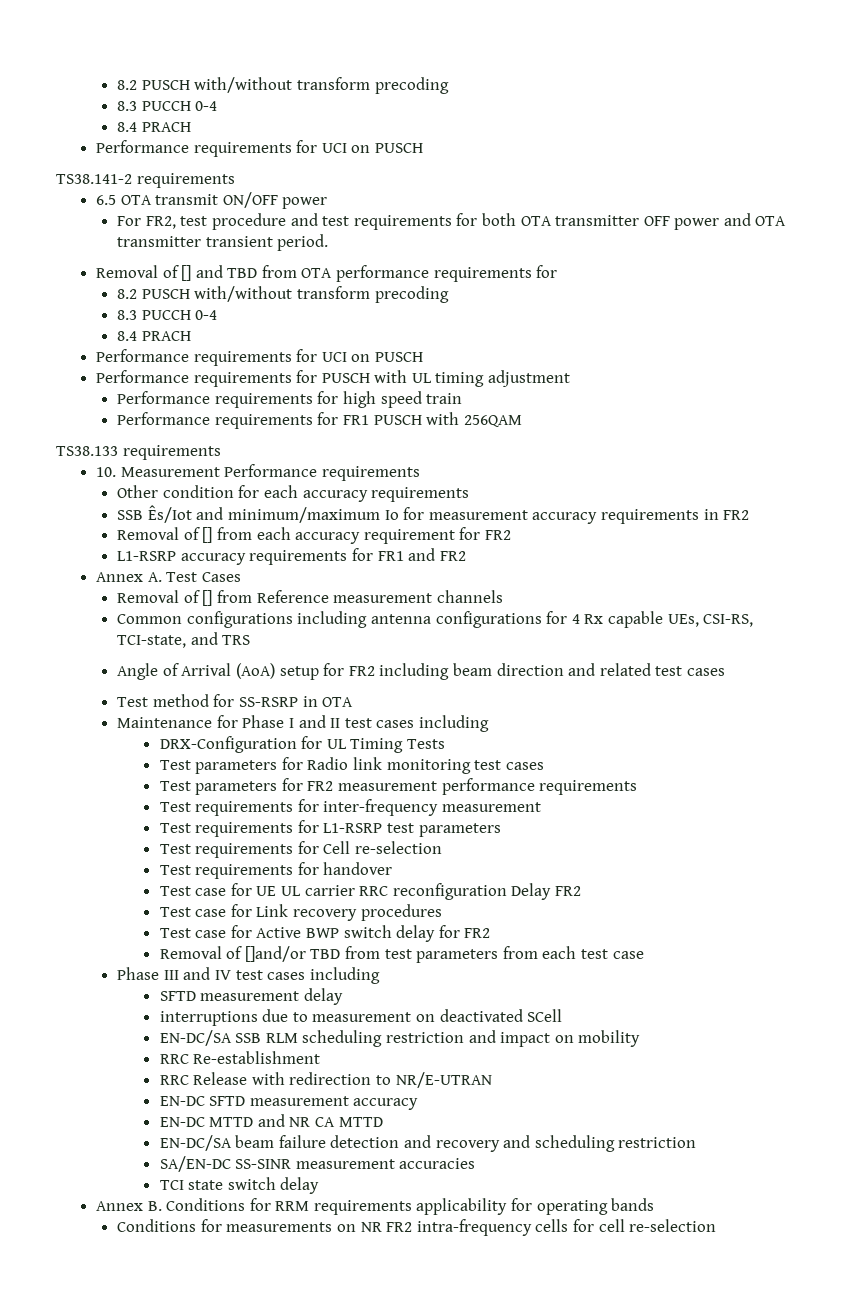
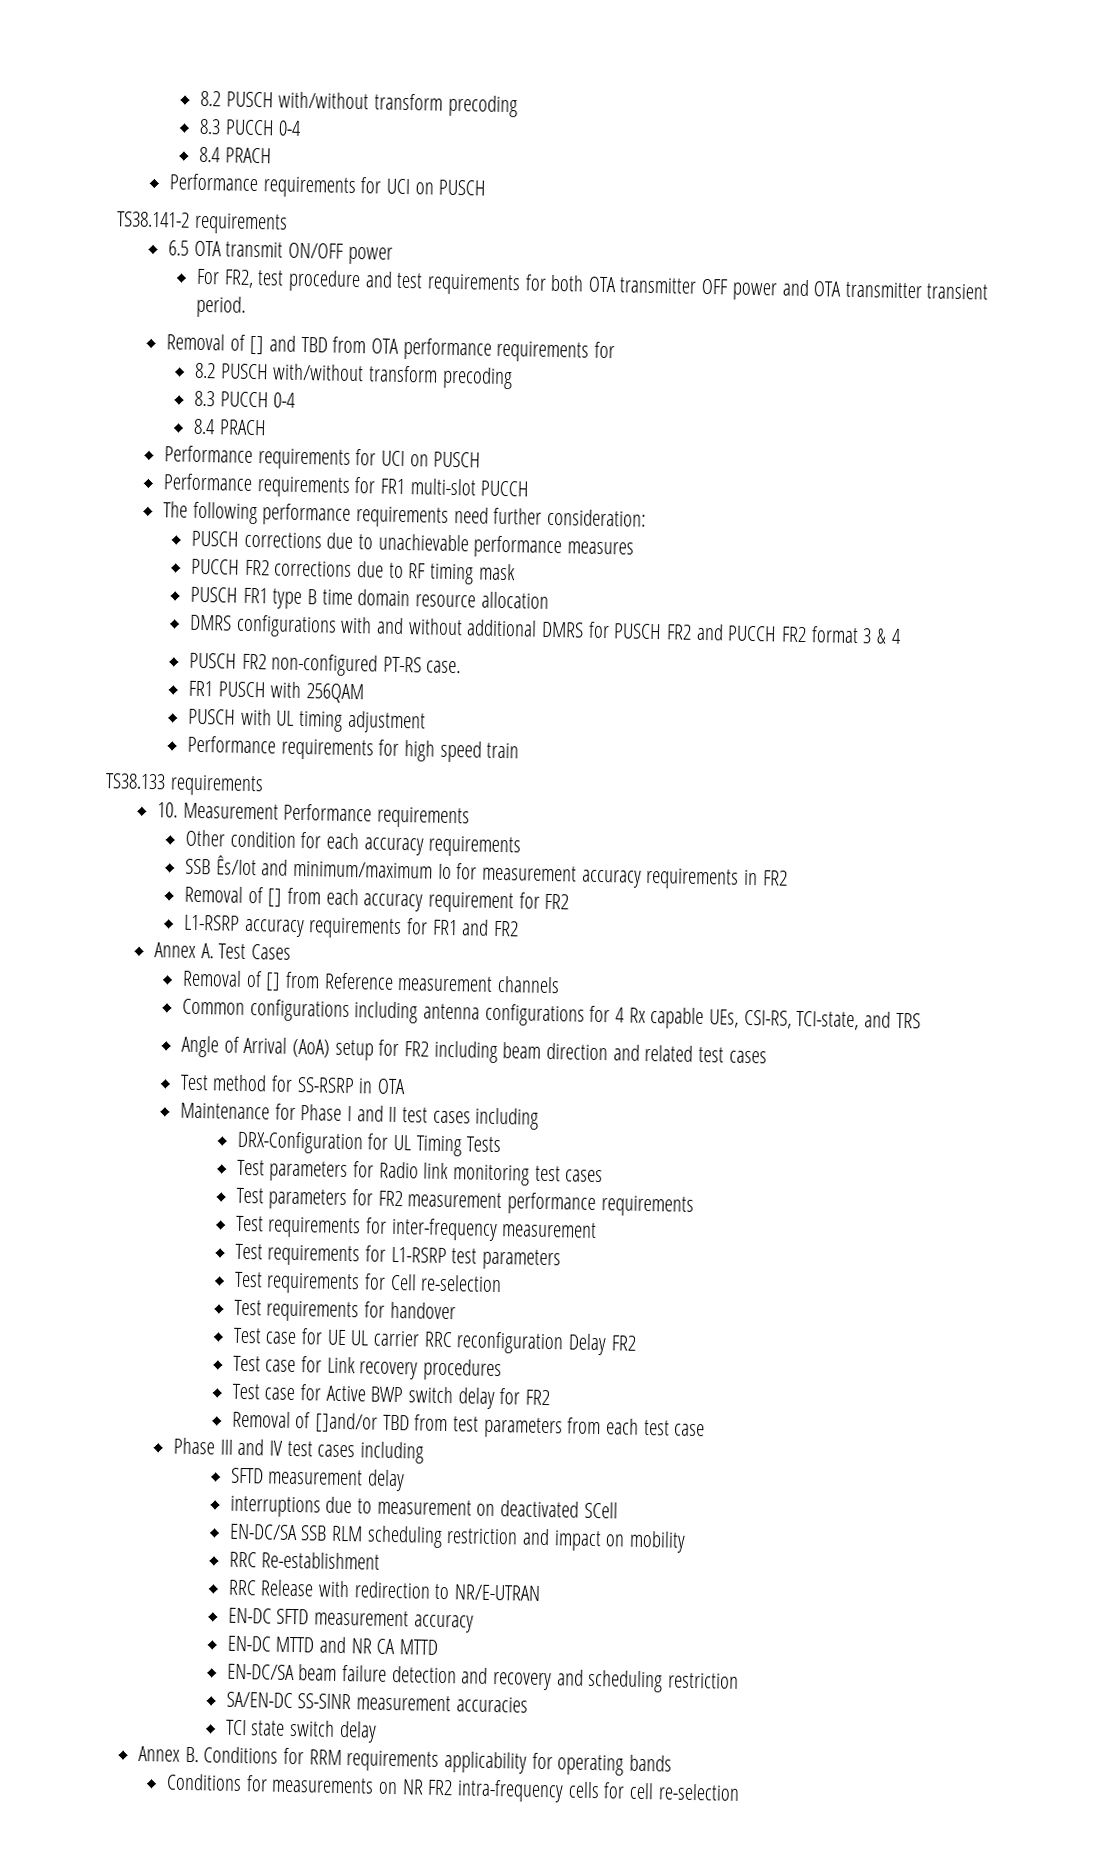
(318, 376) none -> [379,478,530,497] [162,501,646,528] [190,530,634,559] [190,558,516,585] [189,586,549,610] [188,614,902,644] [188,652,462,677] [187,680,364,704] FR1 multi-slot PUCCH // The following performance requirements need further consideration: // PUSCH corrections due to unachievable performance measures // PUCCH FR2 corrections due to RF timing mask // PUSCH FR1 type B time domain resource allocation // DMRS configurations with and without additional DMRS for PUSCH FR2 and PUCCH FR2 format 3 & 4 // PUSCH FR2 non-configured PT-RS case. // FR1 PUSCH with 256QAM //
[117,412,522,429] // Performance requirements for FR1 PUSCH with 256QAM -> (520, 750) none

